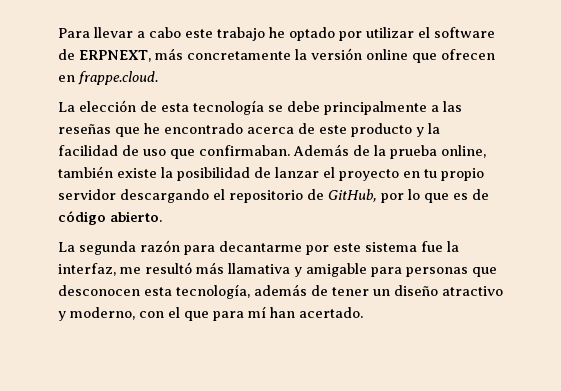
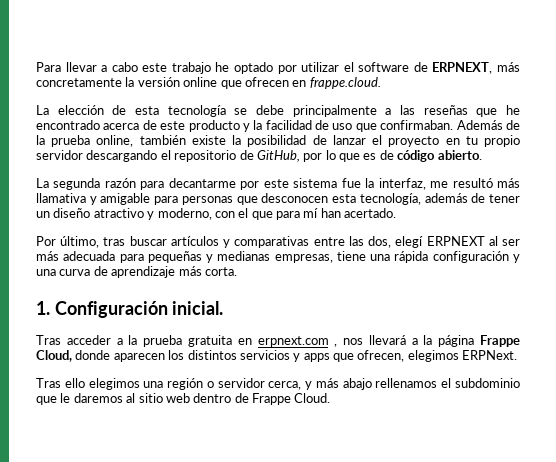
(363, 312) none -> [36,236,520,248] [36,251,520,263] [36,266,237,278] [36,301,224,318] [36,335,520,347] [36,350,518,362] [36,378,520,390] [36,393,331,405] // Por último, tras buscar artículos y comparativas entre las dos, elegí ERPNEXT al ser más adecuada para pequeñas y medianas empresas, tiene una rápida configuración y una curva de aprendizaje más corta. // 1. Configuración inicial. // Tras acceder a la prueba gratuita en erpnext.com , nos llevará a la página Frappe Cloud, donde aparecen los distintos servicios y apps que ofrecen, elegimos ERPNext. // Tras ello elegimos una región o servidor cerca, y más abajo rellenamos el subdominio que le daremos al sitio web dentro de Frappe Cloud.

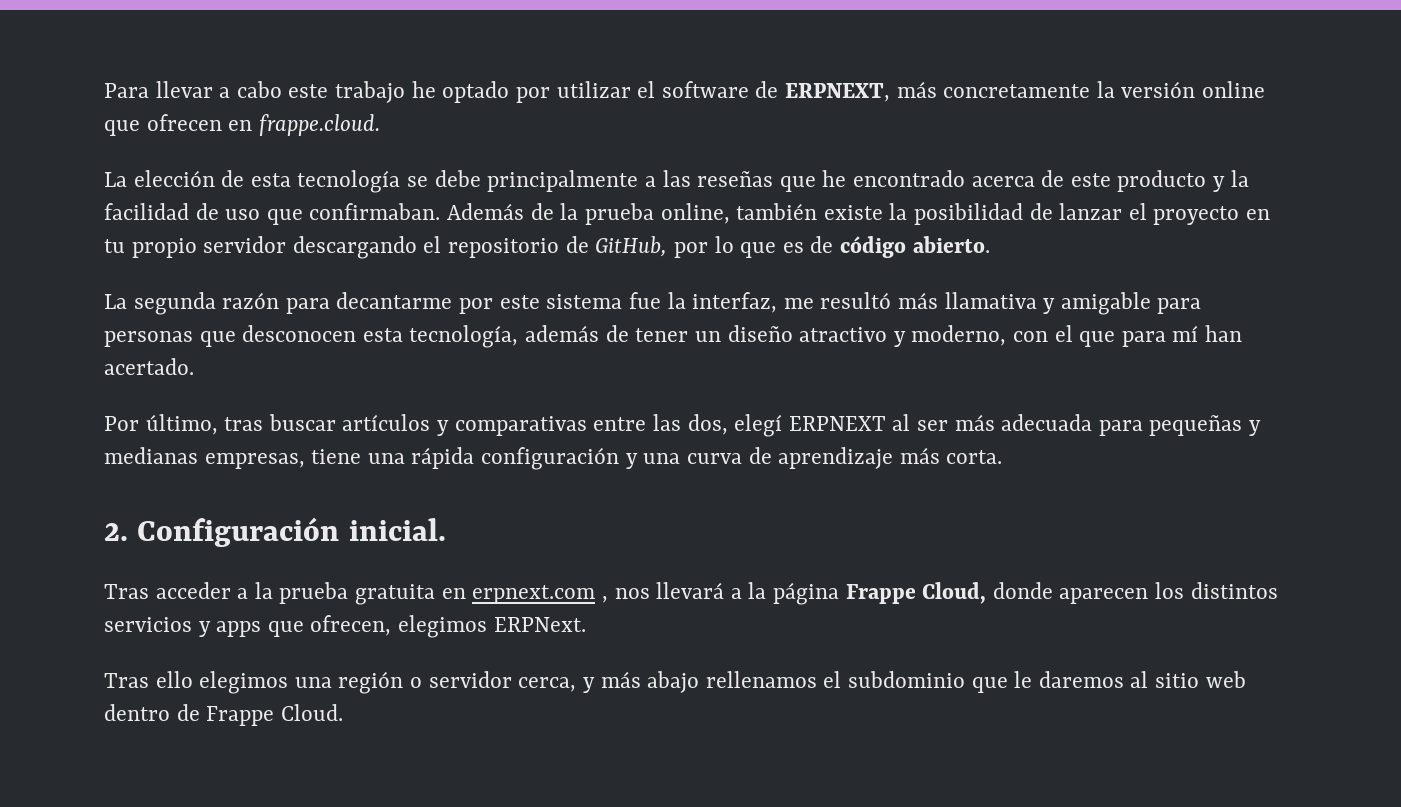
[36,301,50,315] 1. -> [104,523,128,541] 2.

